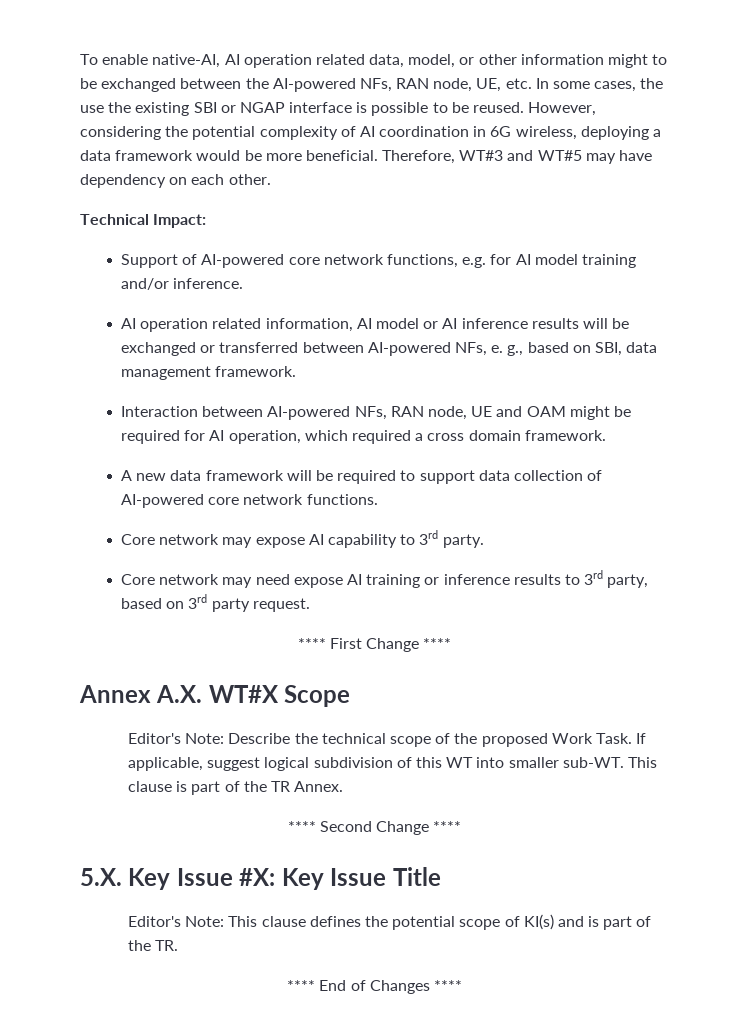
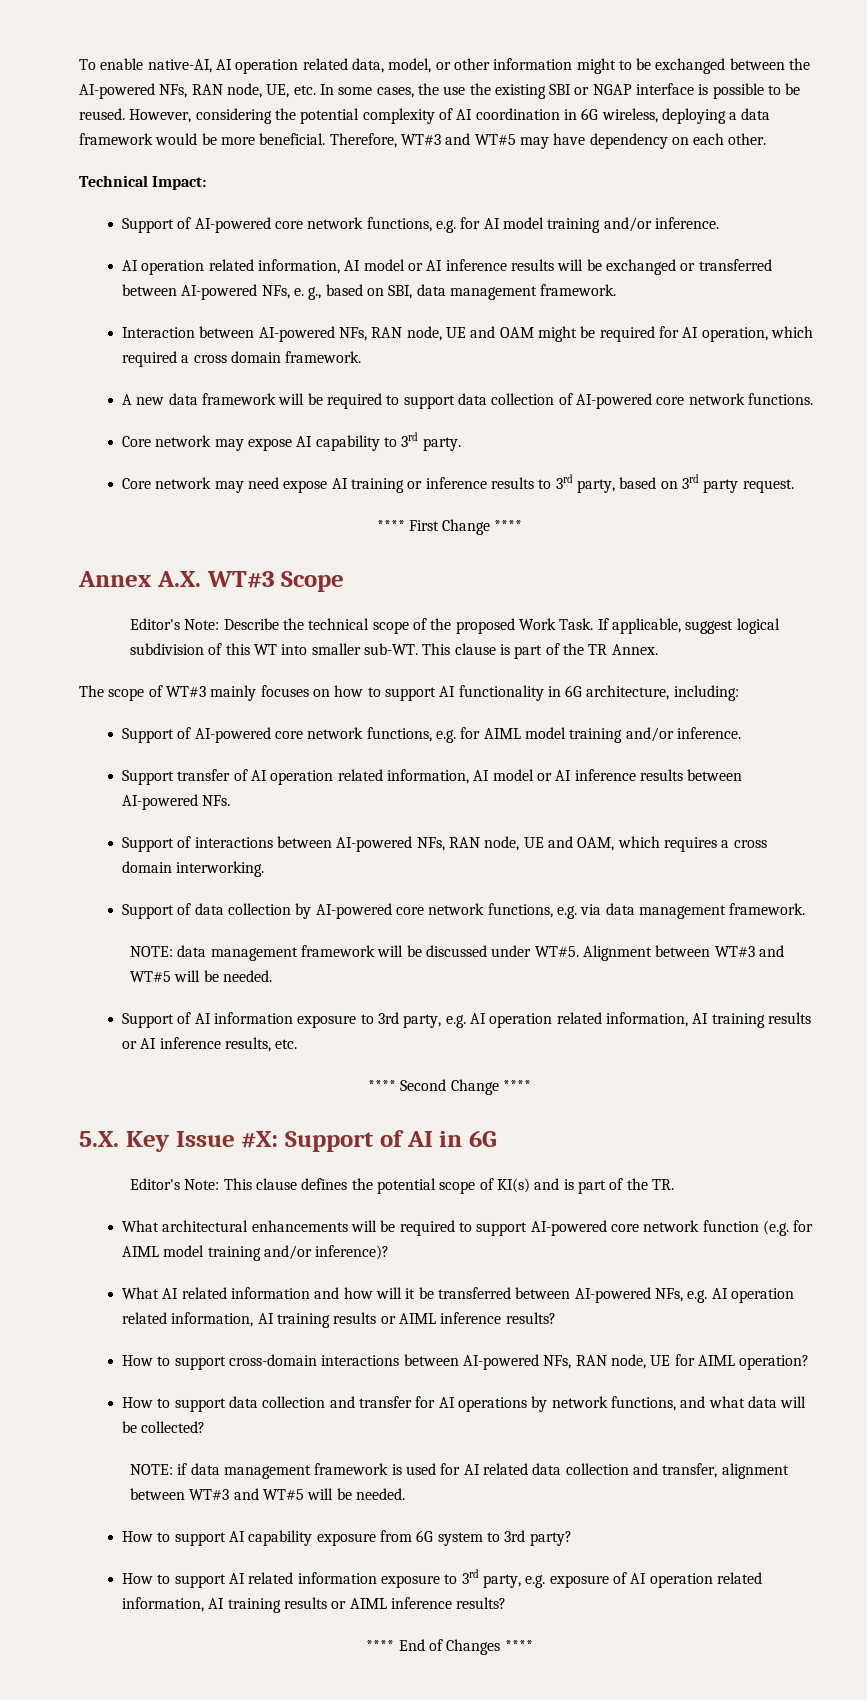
[208,685,279,703] WT#X -> [206,571,275,588] WT#3
(344, 786) none -> [79,685,739,701] [122,727,741,743] [122,769,743,785] [122,794,231,810] [122,836,767,852] [122,861,265,877] [122,903,806,919] [130,945,784,961] [130,970,273,982] [122,1012,811,1028] [122,1037,298,1052] // The scope of WT#3 mainly focuses on how to support AI functionality in 6G architecture, including: // Support of AI-powered core network functions, e.g. for AIML model training and/or inference. // Support transfer of AI operation related information, AI model or AI inference results between AI-powered NFs. // Support of interactions between AI-powered NFs, RAN node, UE and OAM, which requires a cross domain interworking. // Support of data collection by AI-powered core network functions, e.g. via data management framework. // NOTE: data management framework will be discussed under WT#5. Alignment between WT#3 and WT#5 will be needed. // Support of AI information exposure to 3rd party, e.g. AI operation related information, AI training results or AI inference results, etc.
[281,867,441,890] Key Issue Title -> [285,1130,497,1152] Support of AI in 6G
(179, 945) none -> [122,1220,814,1236] [122,1245,390,1261] [122,1287,794,1303] [122,1312,556,1328] [122,1354,810,1370] [122,1396,807,1412] [122,1421,206,1433] [130,1463,789,1479] [130,1488,405,1500] [122,1530,572,1546] [122,1569,762,1588] [122,1597,507,1613] // What architectural enhancements will be required to support AI-powered core network function (e.g. for AIML model training and/or inference)? // What AI related information and how will it be transferred between AI-powered NFs, e.g. AI operation related information, AI training results or AIML inference results? // How to support cross-domain interactions between AI-powered NFs, RAN node, UE for AIML operation? // How to support data collection and transfer for AI operations by network functions, and what data will be collected? // NOTE: if data management framework is used for AI related data collection and transfer, alignment between WT#3 and WT#5 will be needed. // How to support AI capability exposure from 6G system to 3rd party? // How to support AI related information exposure to 3rd party, e.g. exposure of AI operation related information, AI training results or AIML inference results?

